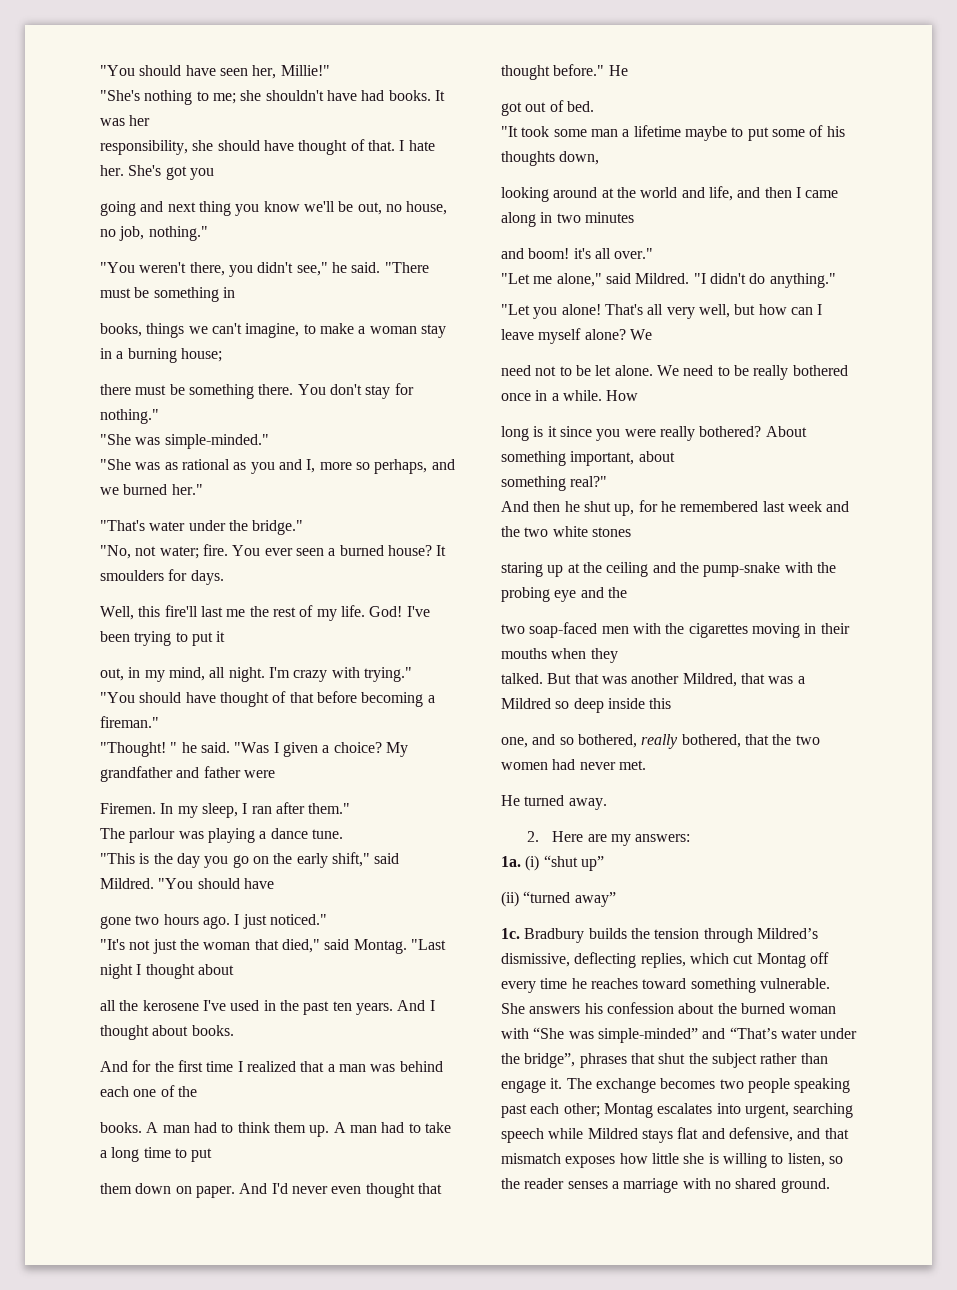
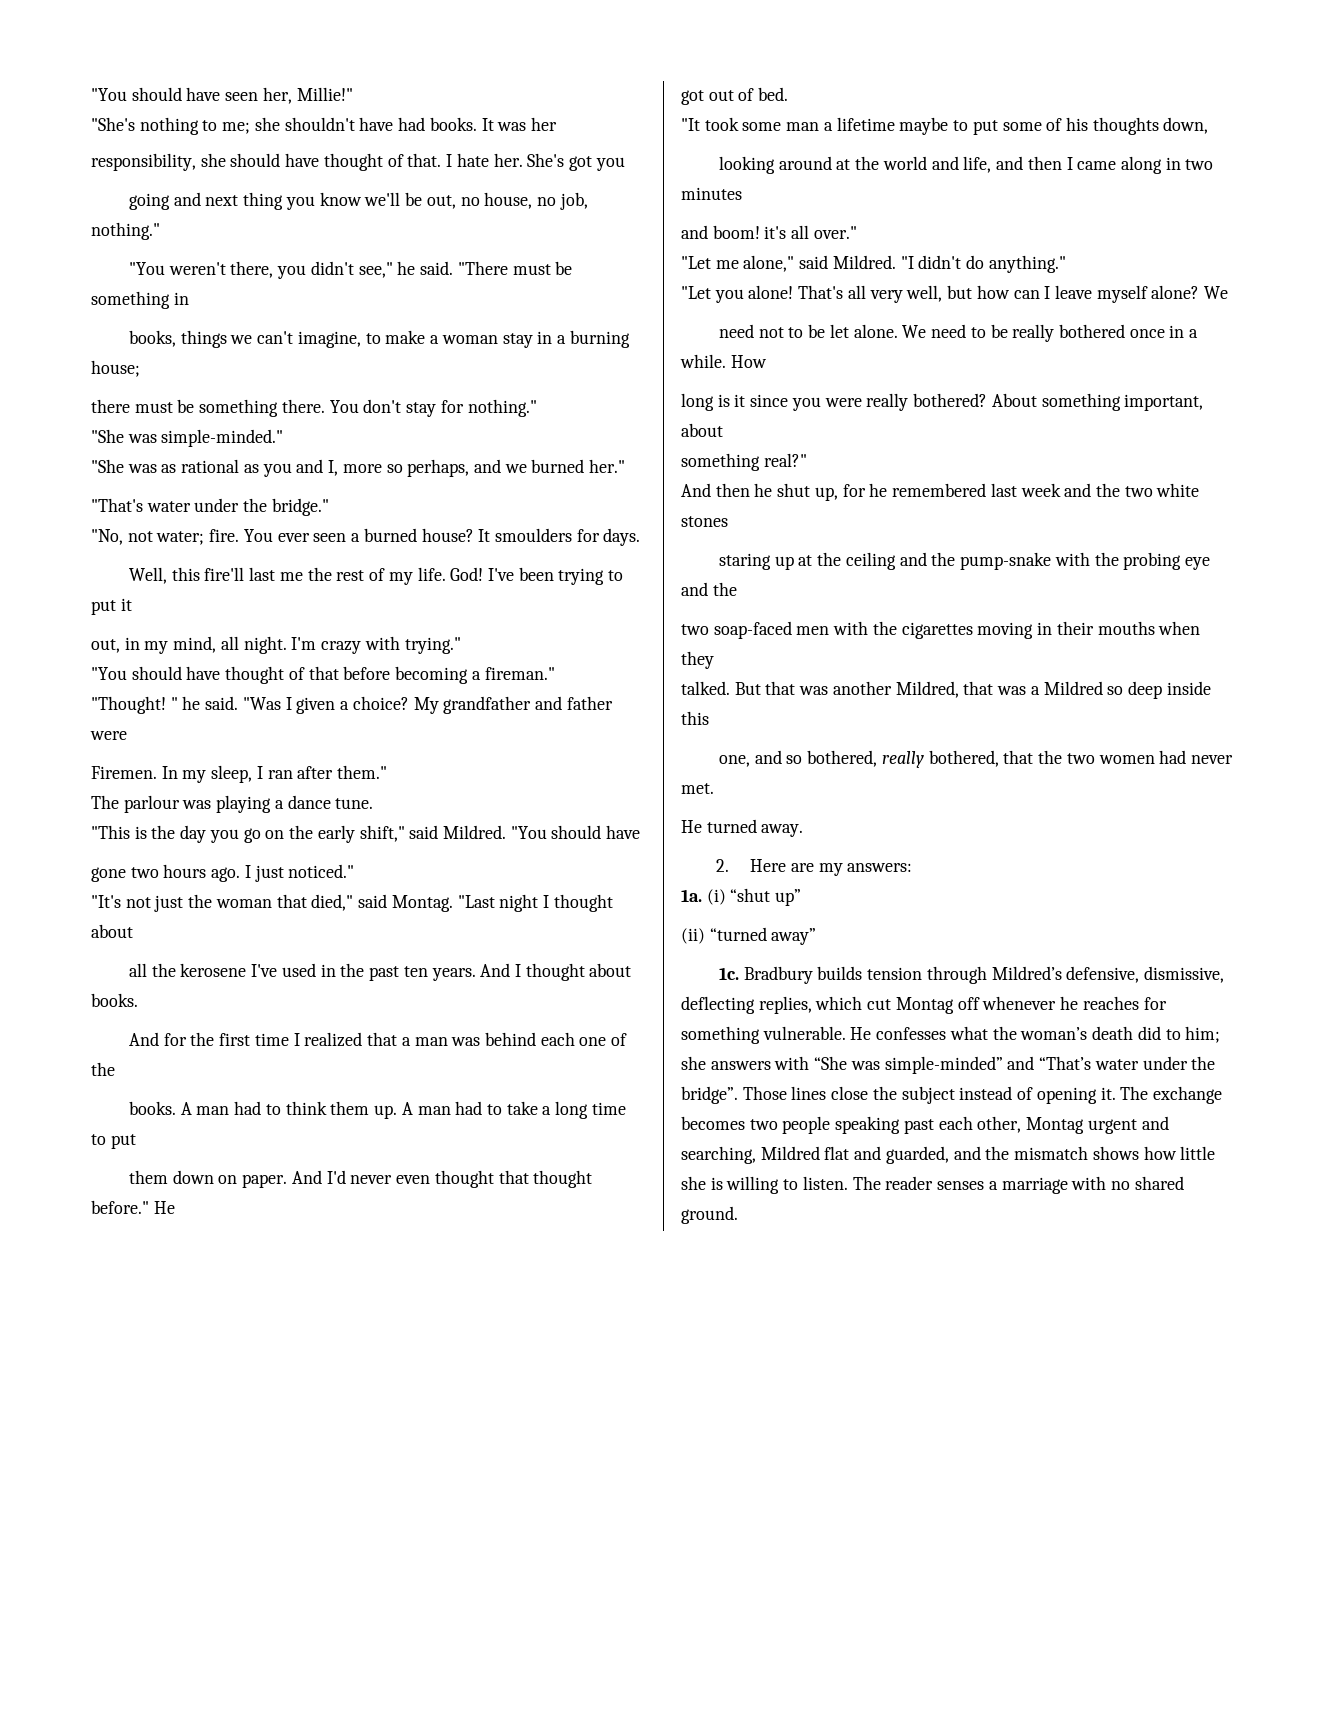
[630,928,650,939] the -> (863, 973) none
(818, 933) none -> [1066,966,1140,983] defensive,
[501,978,568,993] every time -> [982,996,1057,1010] whenever
[642,978,687,989] toward -> [1143,997,1167,1010] for
[501,1002,837,1014] She answers his confession about the burned woman -> [850,1026,1221,1043] [681,1056,771,1070] He confesses what the woman’s death did to him; she answers
[524,1053,828,1068] [501,1080,546,1093] bridge”, phrases that shut the subject rather than engage -> [681,1086,1097,1104] bridge”. Those lines close the subject instead of opening
[563,1103,854,1118] [501,1127,849,1143] [501,1153,616,1168] other; Montag escalates into urgent, searching speech while Mildred stays flat and defensive, and that mismatch exposes -> [977,1116,1169,1134] [681,1146,1139,1164] other, Montag urgent and searching, Mildred flat and guarded, and the mismatch shows
[787,1153,843,1167] [501,1178,520,1189] listen, so the -> [802,1176,881,1190] listen. The

